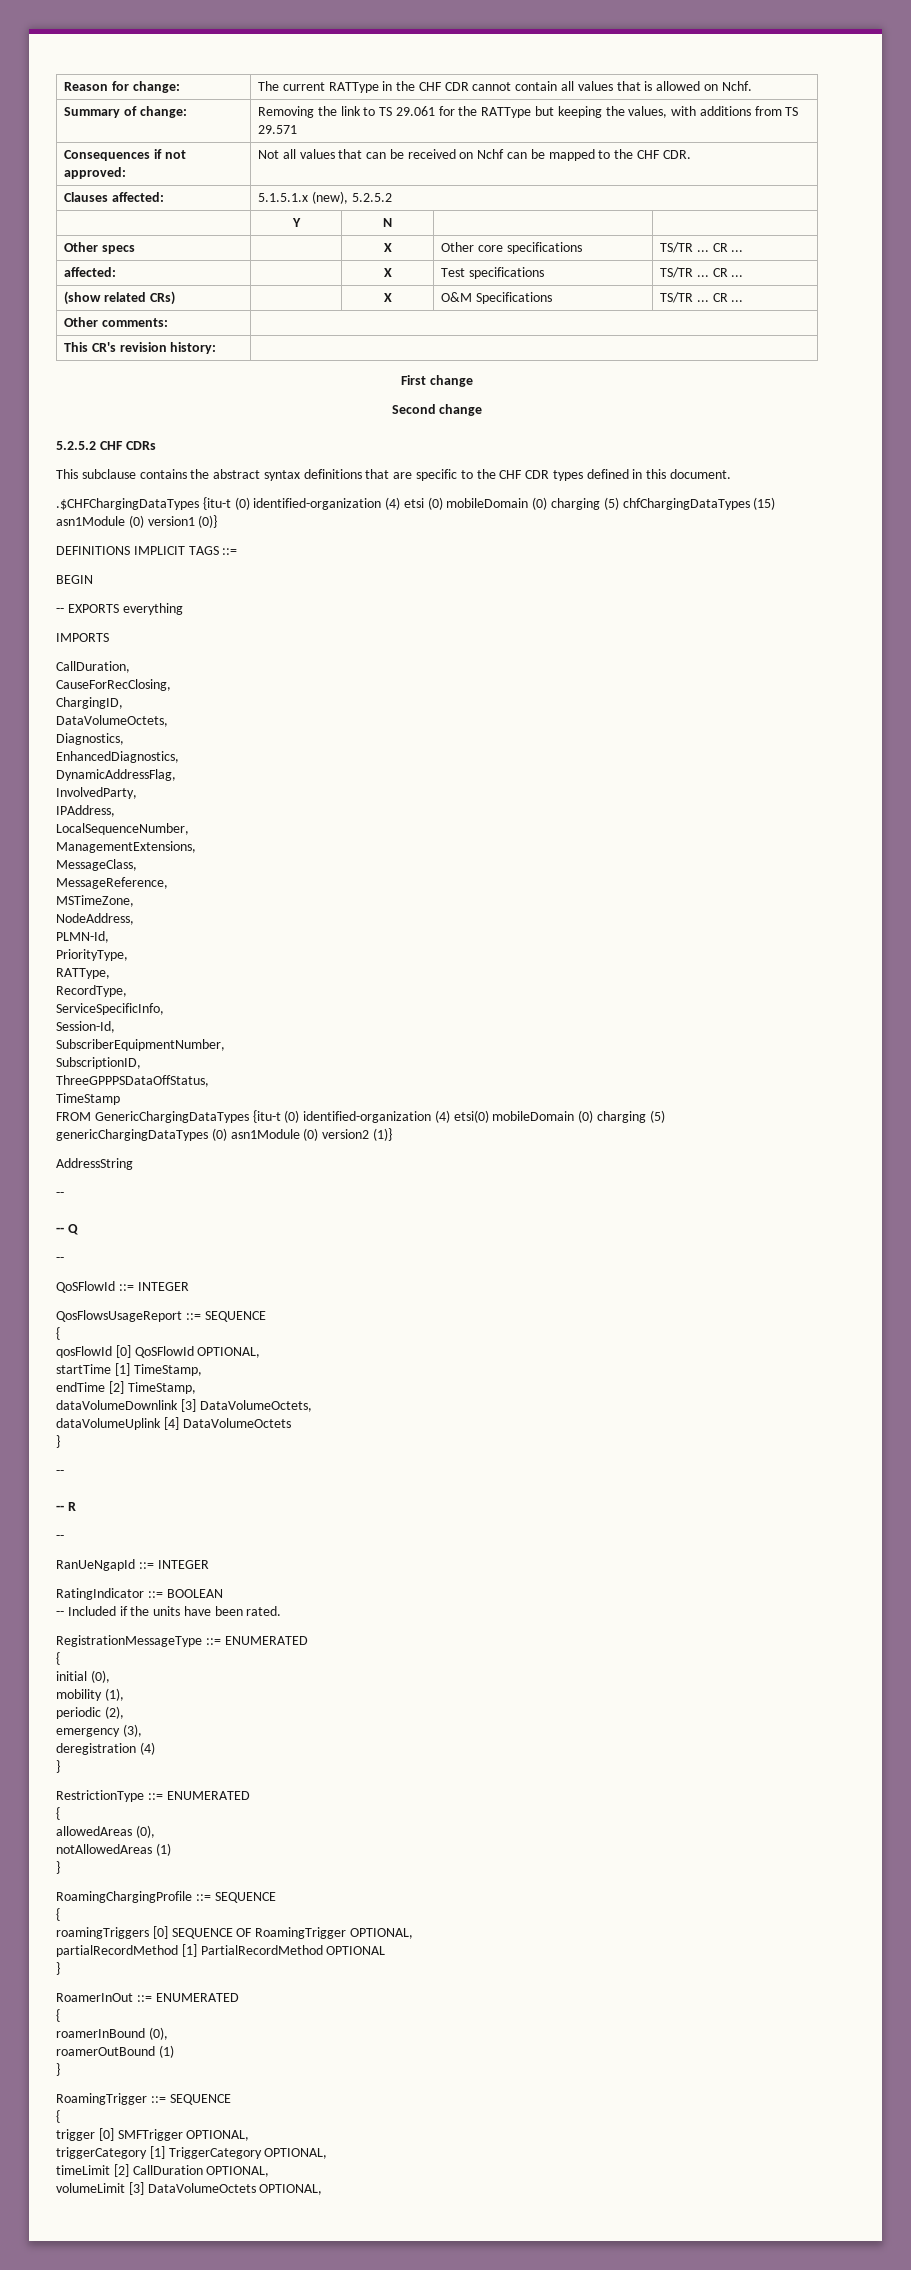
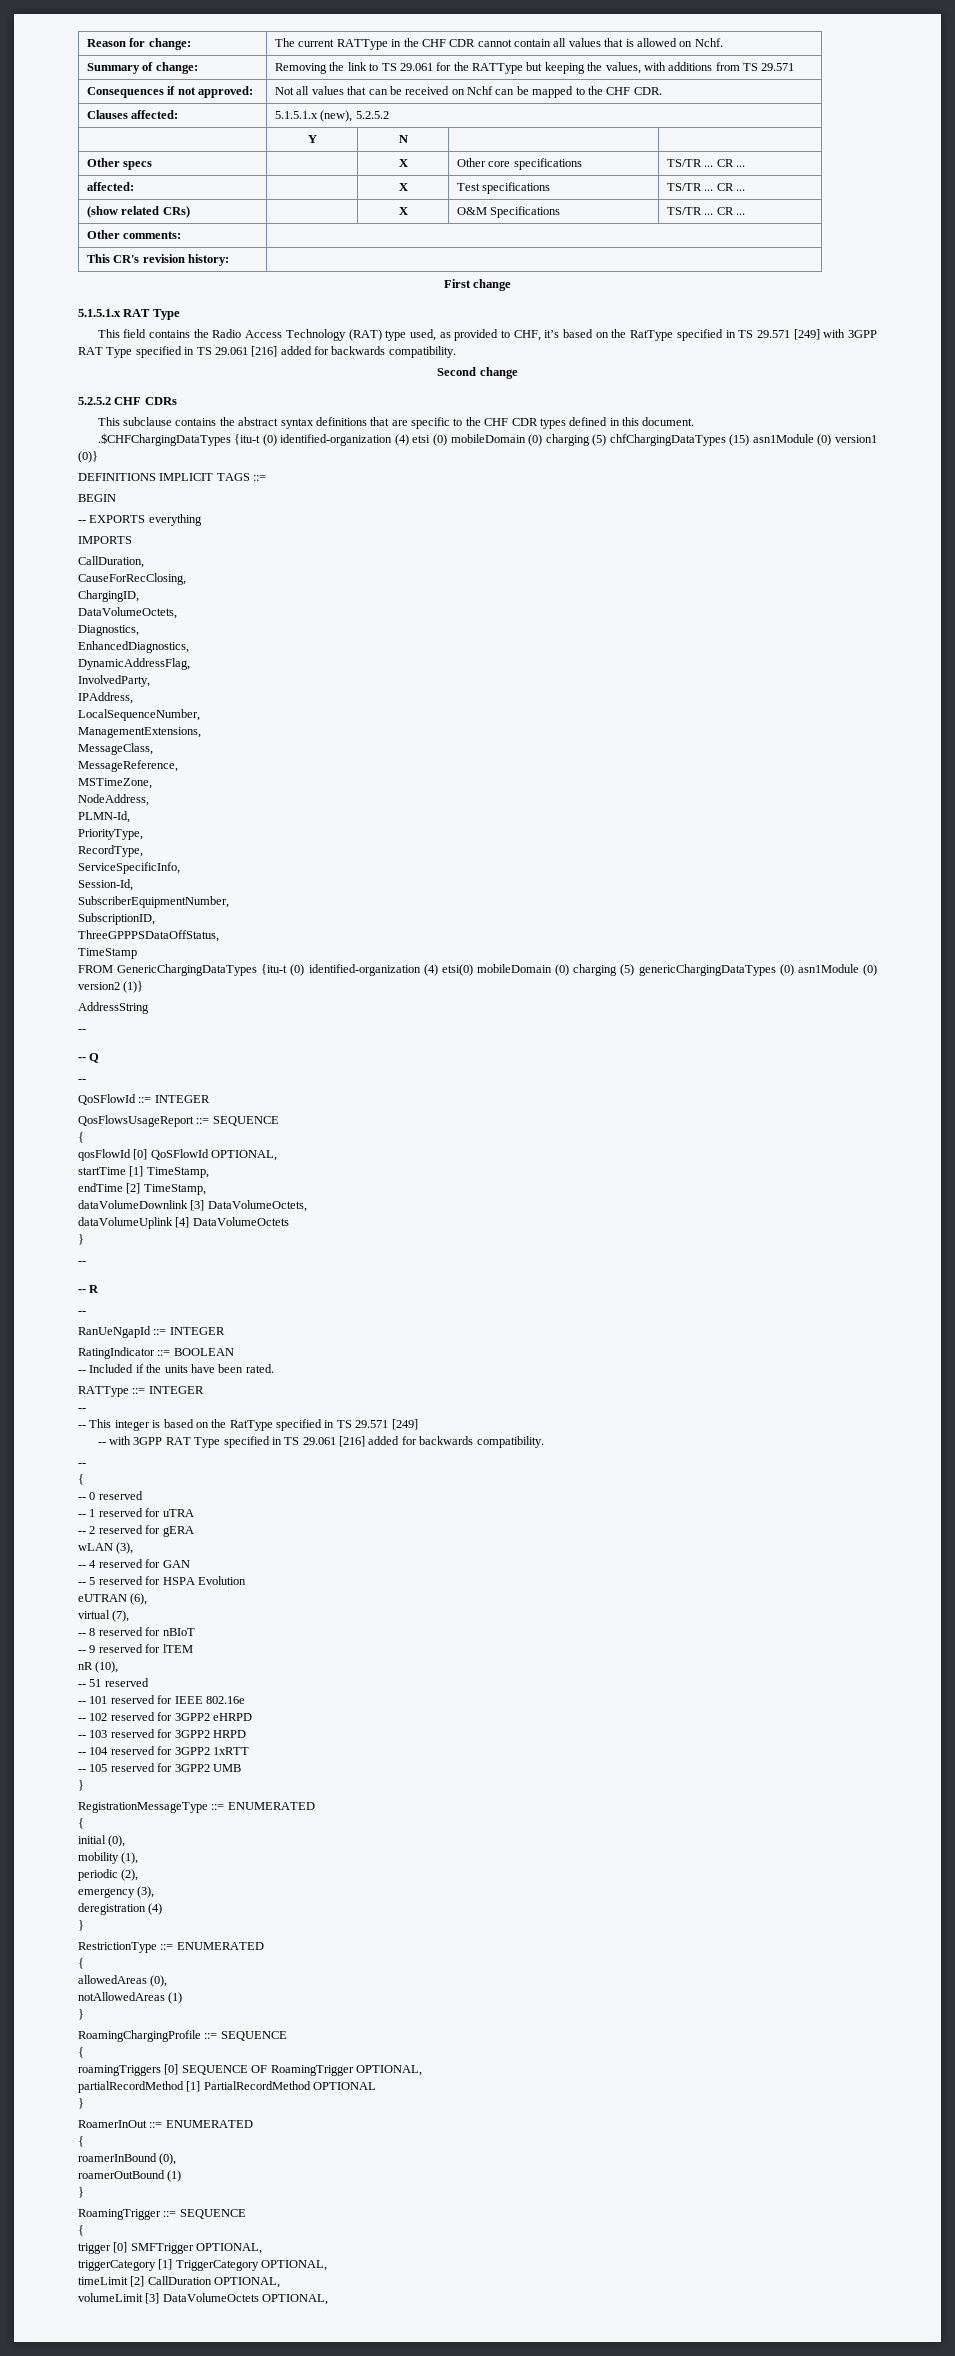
(473, 381) none -> [78,309,180,320] [97,329,878,341] [78,346,456,358] // 5.1.5.1.x RAT Type // This field contains the Radio Access Technology (RAT) type used, as provided to CHF, it’s based on the RatType specified in TS 29.571 [249] with 3GPP RAT Type specified in TS 29.061 [216] added for backwards compatibility.
[56,968,110,979] // RATType, -> (143, 834) none
(282, 1611) none -> [78,1386,204,1397] [78,1408,86,1411] [78,1419,418,1431] [97,1436,544,1448] [78,1463,86,1466] [78,1474,84,1485] [78,1491,143,1500] [78,1508,194,1517] [78,1525,194,1537] [78,1542,134,1554] [78,1559,190,1568] [78,1576,246,1585] [78,1593,148,1605] [78,1610,130,1622] [78,1627,195,1636] [78,1644,193,1653] [78,1661,119,1673] [78,1678,149,1687] [78,1695,245,1704] [78,1712,252,1721] [78,1729,246,1738] [78,1746,249,1755] [78,1763,241,1772] [78,1780,84,1791] // RATType ::= INTEGER // -- // -- This integer is based on the RatType specified in TS 29.571 [249] // -- with 3GPP RAT Type specified in TS 29.061 [216] added for backwards compatibility. // -- // { // -- 0 reserved // -- 1 reserved for uTRA // -- 2 reserved for gERA // wLAN (3), // -- 4 reserved for GAN // -- 5 reserved for HSPA Evolution // eUTRAN (6), // virtual (7), // -- 8 reserved for nBIoT // -- 9 reserved for lTEM // nR (10), // -- 51 reserved // -- 101 reserved for IEEE 802.16e // -- 102 reserved for 3GPP2 eHRPD // -- 103 reserved for 3GPP2 HRPD // -- 104 reserved for 3GPP2 1xRTT // -- 105 reserved for 3GPP2 UMB // }

